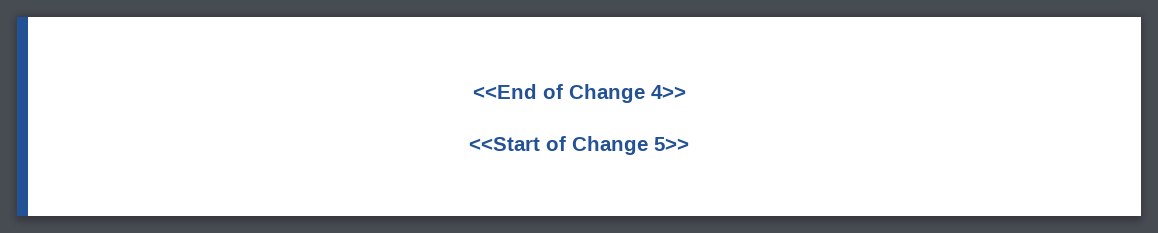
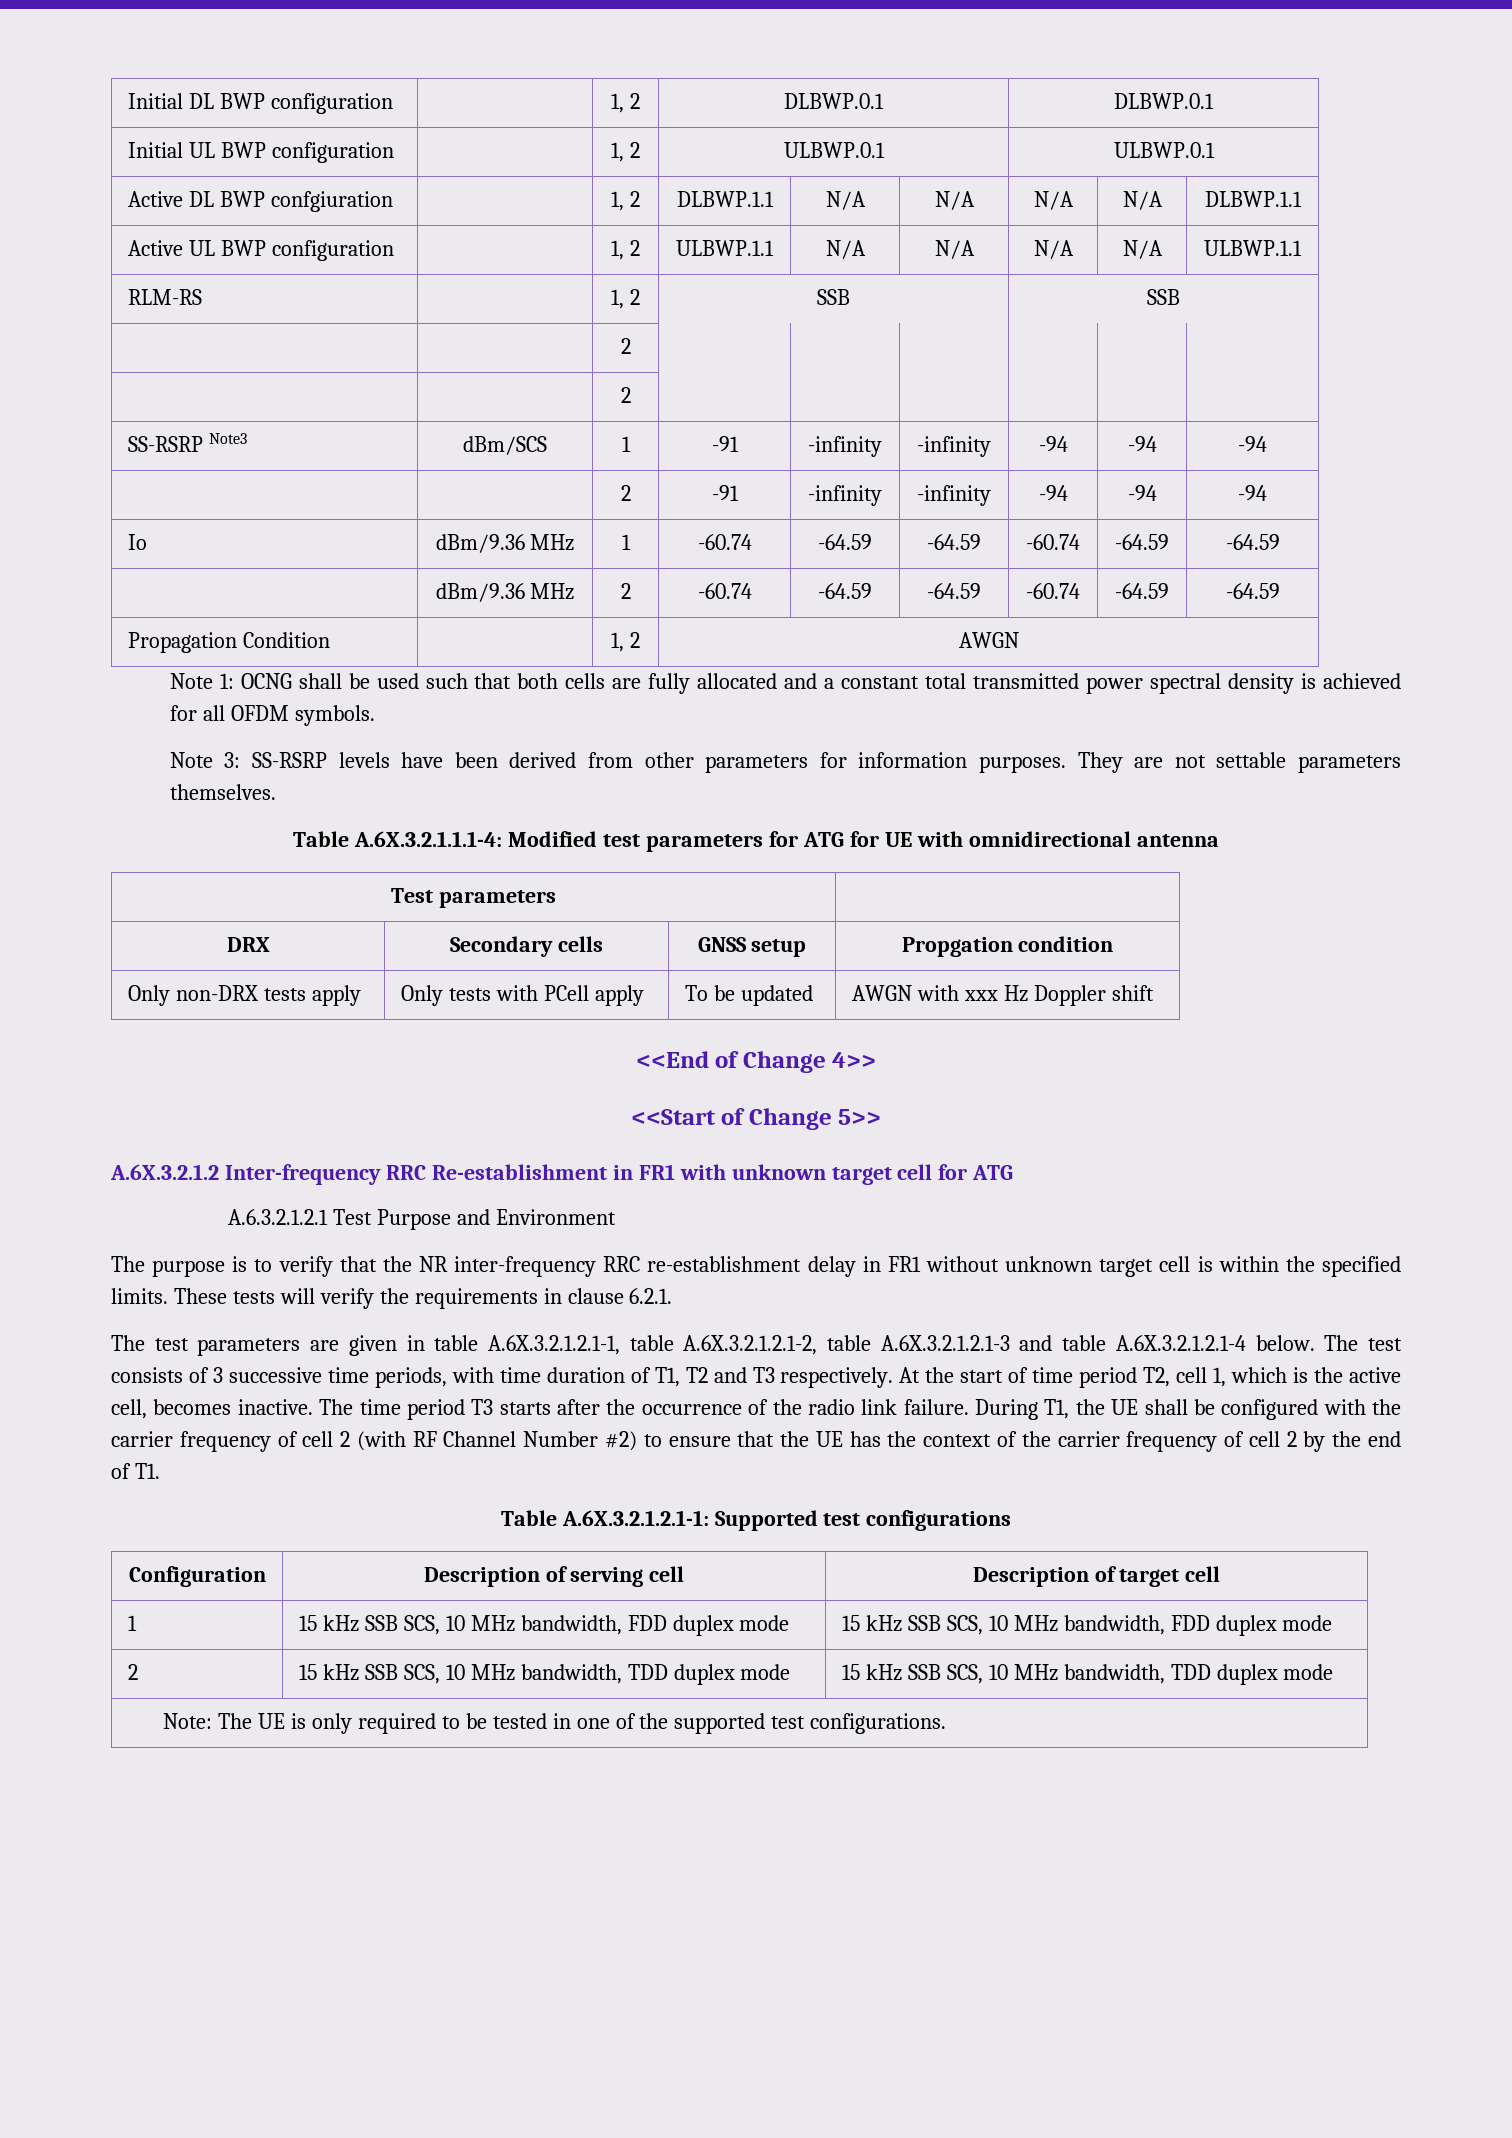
(472, 91) none -> [127,93,393,114] [611,93,640,113] [784,93,884,109] [1114,93,1214,109] [127,142,394,163] [611,142,640,162] [783,142,885,158] [1113,142,1215,158] [127,191,393,212] [611,191,640,211] [676,191,774,207] [825,191,866,210] [934,191,975,210] [1033,191,1074,210] [1122,191,1163,210] [1204,191,1302,207] [127,240,394,261] [611,240,640,260] [676,240,774,256] [825,240,866,259] [934,240,975,259] [1033,240,1074,259] [1122,240,1163,259] [1204,240,1302,256] [127,289,202,305] [611,289,640,309] [817,289,850,305] [1147,289,1180,305] [620,338,631,354] [620,387,631,403] [127,433,247,452] [463,436,547,455] [621,436,631,452] [711,436,739,452] [808,436,882,457] [917,436,991,457] [1038,436,1068,452] [1127,436,1157,452] [1238,436,1267,452] [620,485,631,501] [711,485,739,501] [808,485,882,506] [917,485,991,506] [1038,485,1068,501] [1127,485,1157,501] [1238,485,1267,501] [127,534,147,550] [435,534,575,553] [621,534,631,550] [697,534,752,550] [818,534,872,550] [927,534,981,550] [1026,534,1080,550] [1115,534,1169,550] [1225,534,1280,550] [435,583,575,602] [620,583,631,599] [697,583,752,599] [818,583,872,599] [927,583,981,599] [1026,583,1080,599] [1115,583,1169,599] [1225,583,1280,599] [127,632,330,653] [611,632,640,652] [958,632,1019,648] [169,673,1402,694] [169,705,375,726] [169,752,1402,773] [169,784,276,800] [293,831,1219,852] [391,888,556,908] [226,937,270,952] [450,936,603,957] [697,937,807,957] [901,936,1114,957] [127,985,361,1006] [400,985,644,1006] [684,985,813,1006] [851,985,1154,1006] Initial DL BWP configuration | | 1, 2 | DLBWP.0.1 | DLBWP.0.1 // Initial UL BWP configuration | | 1, 2 | ULBWP.0.1 | ULBWP.0.1 // Active DL BWP confgiuration | | 1, 2 | DLBWP.1.1 | N/A | N/A | N/A | N/A | DLBWP.1.1 // Active UL BWP configuration | | 1, 2 | ULBWP.1.1 | N/A | N/A | N/A | N/A | ULBWP.1.1 // RLM-RS | | 1, 2 | SSB | SSB // | | 2 | | | | | | // | | 2 | | | | | | // SS-RSRP Note3 | dBm/SCS | 1 | -91 | -infinity | -infinity | -94 | -94 | -94 // | | 2 | -91 | -infinity | -infinity | -94 | -94 | -94 // Io | dBm/9.36 MHz | 1 | -60.74 | -64.59 | -64.59 | -60.74 | -64.59 | -64.59 // | dBm/9.36 MHz | 2 | -60.74 | -64.59 | -64.59 | -60.74 | -64.59 | -64.59 // Propagation Condition | | 1, 2 | AWGN // Note 1: OCNG shall be used such that both cells are fully allocated and a constant total transmitted power spectral density is achieved for all OFDM symbols. // Note 3: SS-RSRP levels have been derived from other parameters for information purposes. They are not settable parameters themselves. // Table A.6X.3.2.1.1.1-4: Modified test parameters for ATG for UE with omnidirectional antenna // Test parameters | // DRX | Secondary cells | GNSS setup | Propgation condition // Only non-DRX tests apply | Only tests with PCell apply | To be updated | AWGN with xxx Hz Doppler shift //
(689, 144) none -> [110,1164,1014,1185] [228,1209,617,1230] [111,1256,1401,1277] [111,1288,673,1309] [111,1335,1403,1356] [111,1367,1402,1388] [111,1399,1401,1420] [111,1431,1402,1452] [111,1463,160,1479] [500,1510,1012,1531] [128,1566,266,1587] [423,1566,685,1587] [972,1566,1221,1587] [127,1615,137,1631] [298,1615,790,1636] [841,1615,1333,1636] [127,1664,138,1680] [298,1664,791,1685] [841,1664,1334,1685] [163,1713,947,1734] // A.6X.3.2.1.2 Inter-frequency RRC Re-establishment in FR1 with unknown target cell for ATG // A.6.3.2.1.2.1 Test Purpose and Environment // The purpose is to verify that the NR inter-frequency RRC re-establishment delay in FR1 without unknown target cell is within the specified limits. These tests will verify the requirements in clause 6.2.1. // The test parameters are given in table A.6X.3.2.1.2.1-1, table A.6X.3.2.1.2.1-2, table A.6X.3.2.1.2.1-3 and table A.6X.3.2.1.2.1-4 below. The test consists of 3 successive time periods, with time duration of T1, T2 and T3 respectively. At the start of time period T2, cell 1, which is the active cell, becomes inactive. The time period T3 starts after the occurrence of the radio link failure. During T1, the UE shall be configured with the carrier frequency of cell 2 (with RF Channel Number #2) to ensure that the UE has the context of the carrier frequency of cell 2 by the end of T1. // Table A.6X.3.2.1.2.1-1: Supported test configurations // Configuration | Description of serving cell | Description of target cell // 1 | 15 kHz SSB SCS, 10 MHz bandwidth, FDD duplex mode | 15 kHz SSB SCS, 10 MHz bandwidth, FDD duplex mode // 2 | 15 kHz SSB SCS, 10 MHz bandwidth, TDD duplex mode | 15 kHz SSB SCS, 10 MHz bandwidth, TDD duplex mode // Note: The UE is only required to be tested in one of the supported test configurations.

